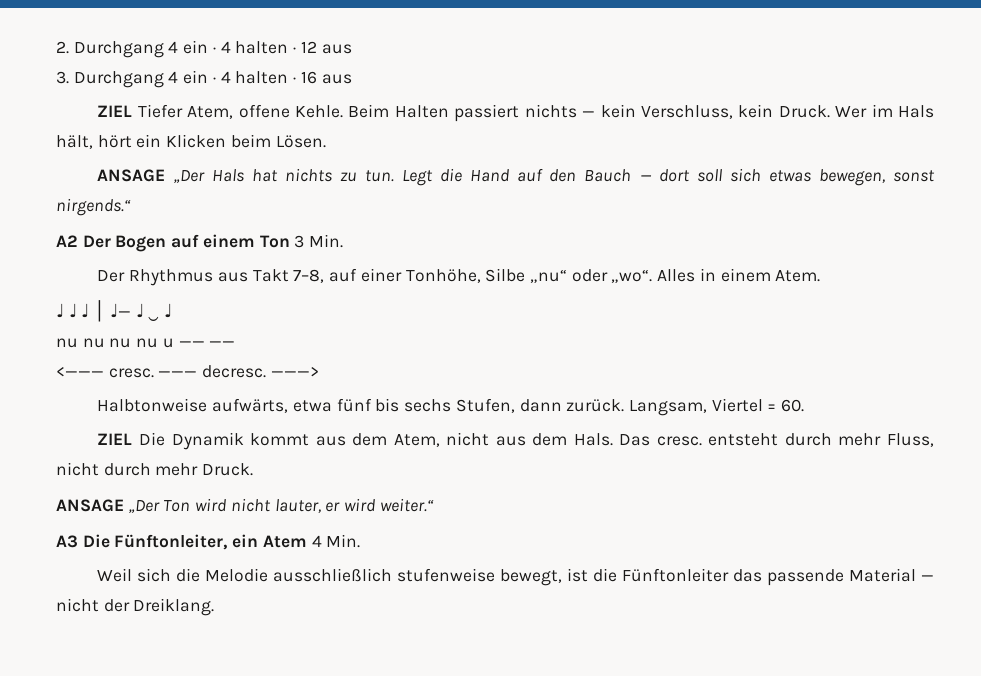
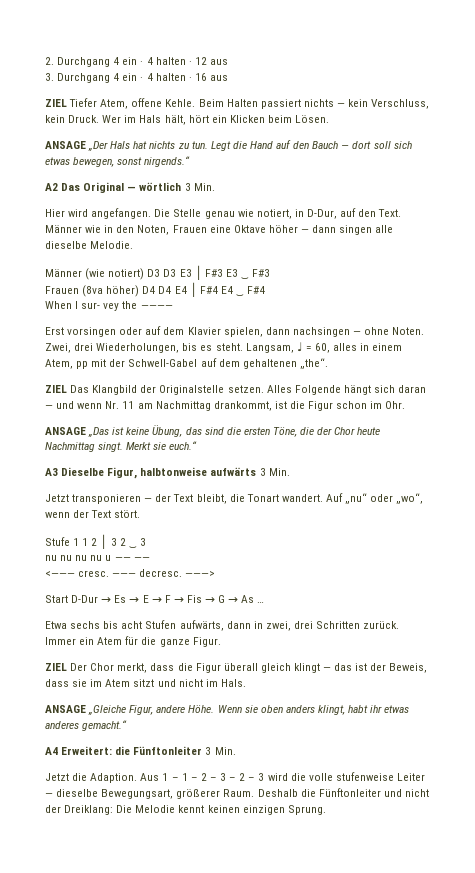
[82,234,344,252] [97,268,821,286] [56,300,173,322] Der Bogen auf einem Ton 3 Min. // Der Rhythmus aus Takt 7–8, auf einer Tonhöhe, Silbe „nu“ oder „wo“. Alles in einem Atem. // ♩ ♩ ♩ │ ♩— ♩ ‿ ♩ -> [61,182,215,193] [45,208,402,219] [45,225,394,235] [45,241,134,249] [45,265,238,280] [240,277,249,279] [252,269,271,277] [45,282,233,297] [235,294,244,296] [247,286,266,294] [45,301,173,311] [45,326,425,337] [45,342,403,353] [45,358,328,369] [45,385,427,395] [45,401,406,411] [45,425,381,437] [45,441,198,452] [45,467,290,479] [45,493,424,504] [45,510,141,518] [45,534,126,549] [128,546,137,548] [139,538,146,546] Das Original — wörtlich 3 Min. // Hier wird angefangen. Die Stelle genau wie notiert, in D-Dur, auf den Text. Männer wie in den Noten, Frauen eine Oktave höher — dann singen alle dieselbe Melodie. // Männer (wie notiert) D3 D3 E3 │ F#3 E3 ‿ F#3 // Frauen (8va höher) D4 D4 E4 │ F#4 E4 ‿ F#4 // When I sur- vey the ———— // Erst vorsingen oder auf dem Klavier spielen, dann nachsingen — ohne Noten. Zwei, drei Wiederholungen, bis es steht. Langsam, ♩ = 60, alles in einem Atem, pp mit der Schwell-Gabel auf dem gehaltenen „the“. // ZIEL Das Klangbild der Originalstelle setzen. Alles Folgende hängt sich daran — und wenn Nr. 11 am Nachmittag drankommt, ist die Figur schon im Ohr. // ANSAGE „Das ist keine Übung, das sind die ersten Töne, die der Chor heute Nachmittag singt. Merkt sie euch.“ // A3 Dieselbe Figur, halbtonweise aufwärts 3 Min. // Jetzt transponieren — der Text bleibt, die Tonart wandert. Auf „nu“ oder „wo“, wenn der Text stört. // Stufe 1 1 2 │ 3 2 ‿ 3
[97,398,805,416] [97,432,935,450] [56,462,254,476] [56,498,434,513] [56,534,361,550] [97,568,934,586] [56,598,215,616] Halbtonweise aufwärts, etwa fünf bis sechs Stufen, dann zurück. Langsam, Viertel = 60. // ZIEL Die Dynamik kommt aus dem Atem, nicht aus dem Hals. Das cresc. entsteht durch mehr Fluss, nicht durch mehr Druck. // ANSAGE „Der Ton wird nicht lauter, er wird weiter.“ // A3 Die Fünftonleiter, ein Atem 4 Min. // Weil sich die Melodie ausschließlich stufenweise bewegt, ist die Fünftonleiter das passende Material — nicht der Dreiklang. -> [45,595,265,603] [45,620,400,631] [45,636,221,647] [45,663,428,673] [45,679,246,687] [45,705,410,715] [45,720,128,731] [45,746,236,755] [45,772,425,783] [45,788,429,799] [45,805,326,815] Start D-Dur → Es → E → F → Fis → G → As … // Etwa sechs bis acht Stufen aufwärts, dann in zwei, drei Schritten zurück. Immer ein Atem für die ganze Figur. // ZIEL Der Chor merkt, dass die Figur überall gleich klingt — das ist der Beweis, dass sie im Atem sitzt und nicht im Hals. // ANSAGE „Gleiche Figur, andere Höhe. Wenn sie oben anders klingt, habt ihr etwas anderes gemacht.“ // A4 Erweitert: die Fünftonleiter 3 Min. // Jetzt die Adaption. Aus 1 – 1 – 2 – 3 – 2 – 3 wird die volle stufenweise Leiter — dieselbe Bewegungsart, größerer Raum. Deshalb die Fünftonleiter und nicht der Dreiklang: Die Melodie kennt keinen einzigen Sprung.

